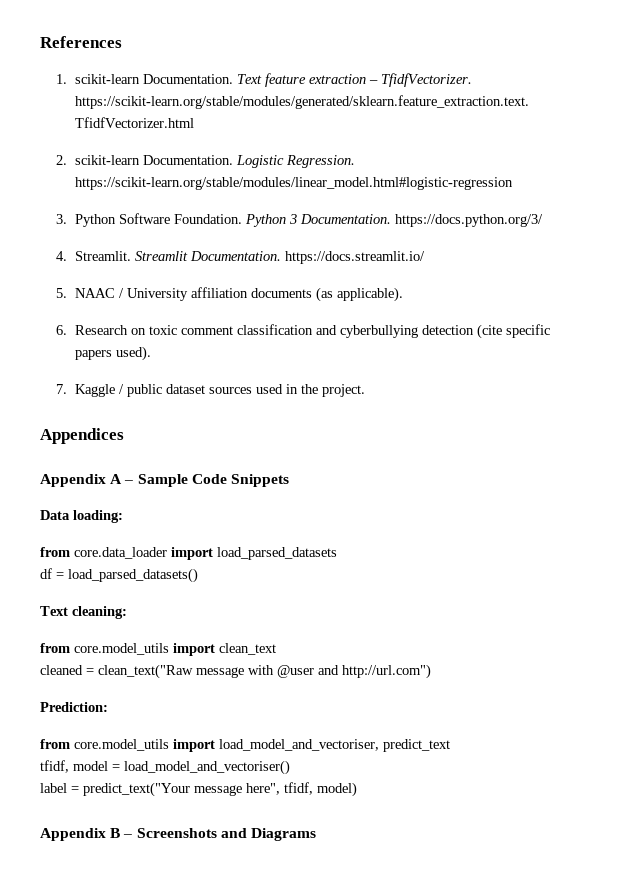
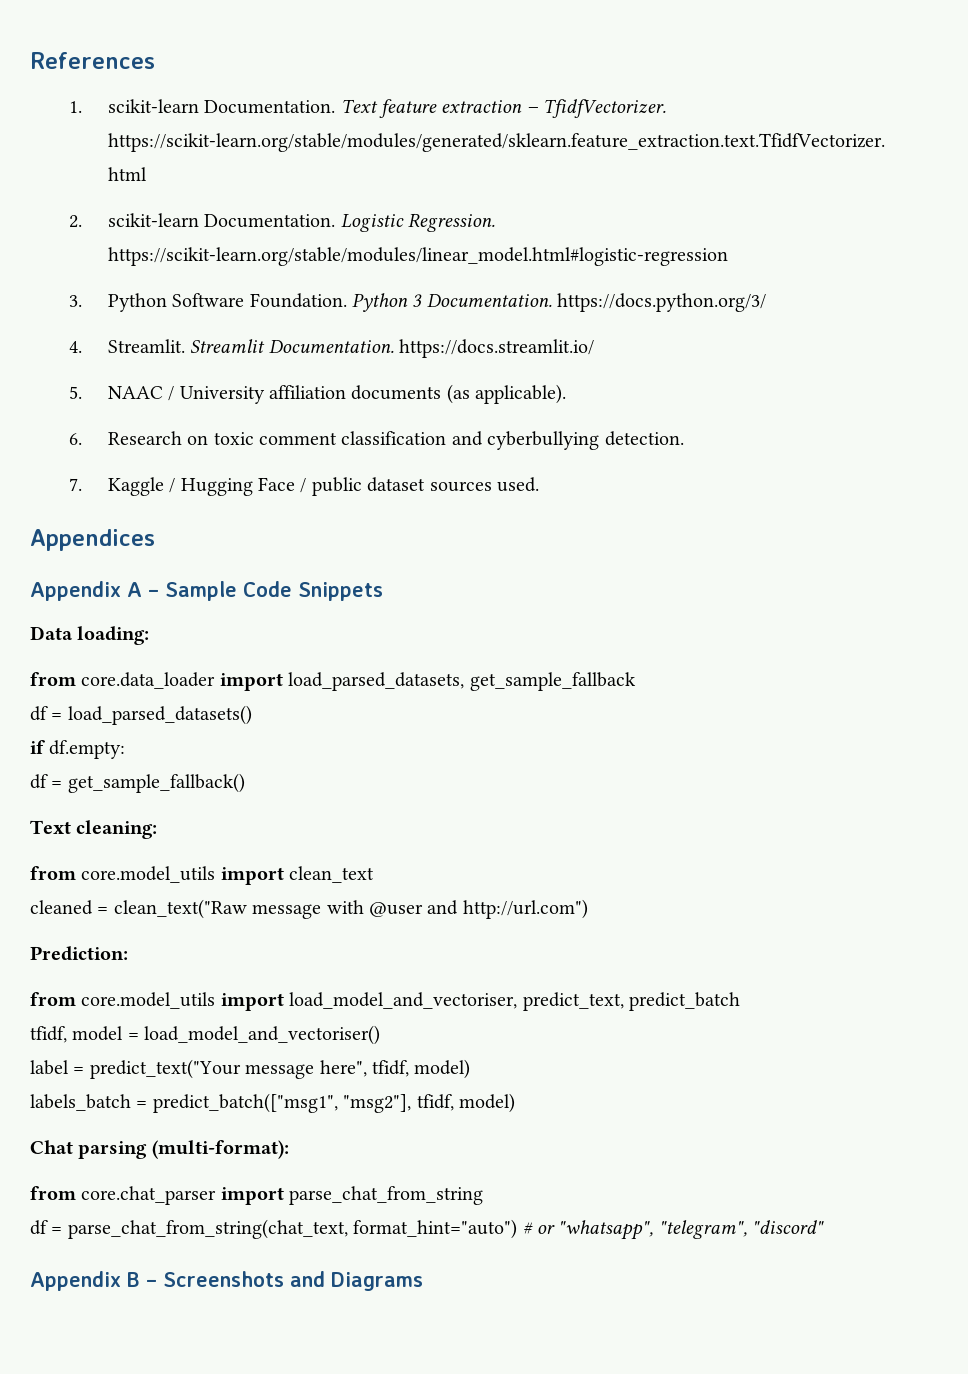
[421,324,550,339] [74,346,151,361] [56,384,365,397] detection (cite specific papers used). // 7. Kaggle / public dataset sources used in the project. -> [604,431,684,446] [68,477,539,496] detection. // 7. Kaggle / Hugging Face / public dataset sources used.
[217,547,337,560] load_parsed_datasets -> [288,672,636,691] load_parsed_datasets, get_sample_fallback
(198, 575) none -> [30,740,126,759] [30,773,245,793] // if df.empty: // df = get_sample_fallback()
[383,739,450,752] predict_text -> [522,992,740,1011] predict_text, predict_batch
(357, 789) none -> [30,1093,515,1113] [30,1140,289,1159] [30,1186,484,1205] [30,1219,825,1240] // labels_batch = predict_batch(["msg1", "msg2"], tfidf, model) // Chat parsing (multi-format): // from core.chat_parser import parse_chat_from_string // df = parse_chat_from_string(chat_text, format_hint="auto") # or "whatsapp", "telegram", "discord"

